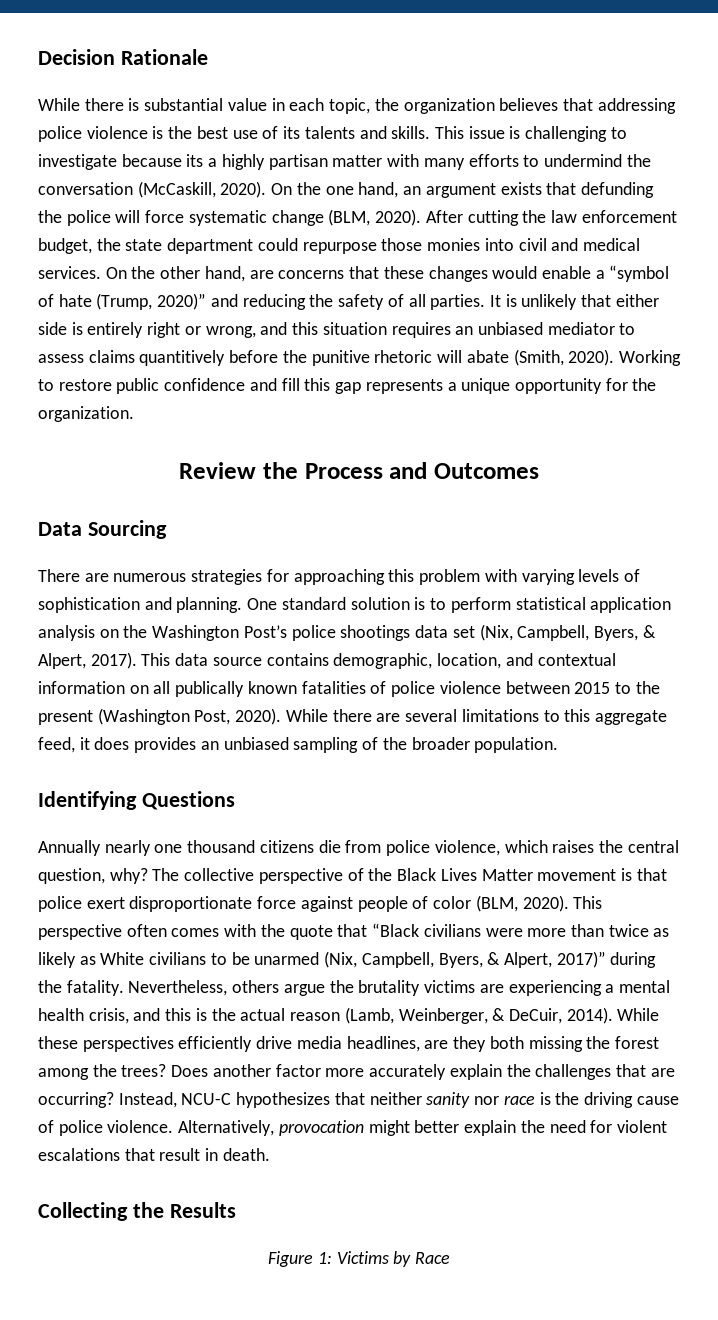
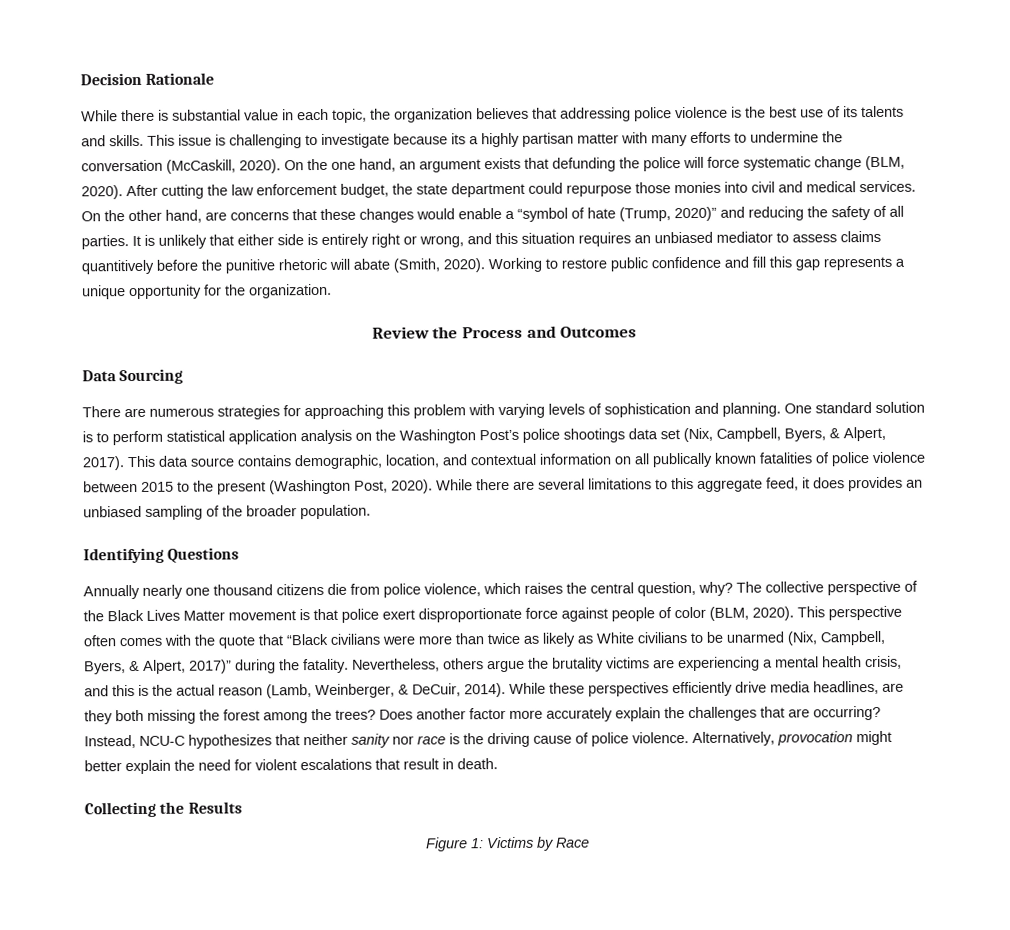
[543,154,622,167] undermind -> [750,131,819,143] undermine

